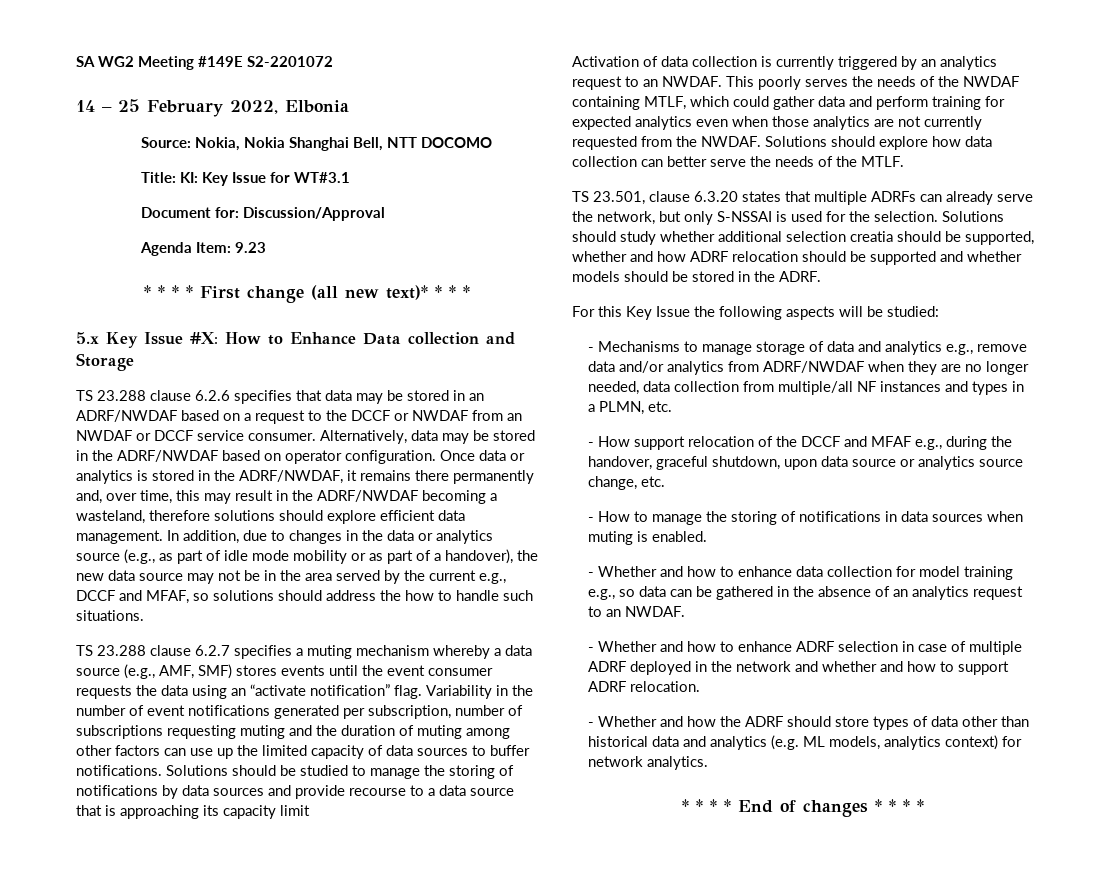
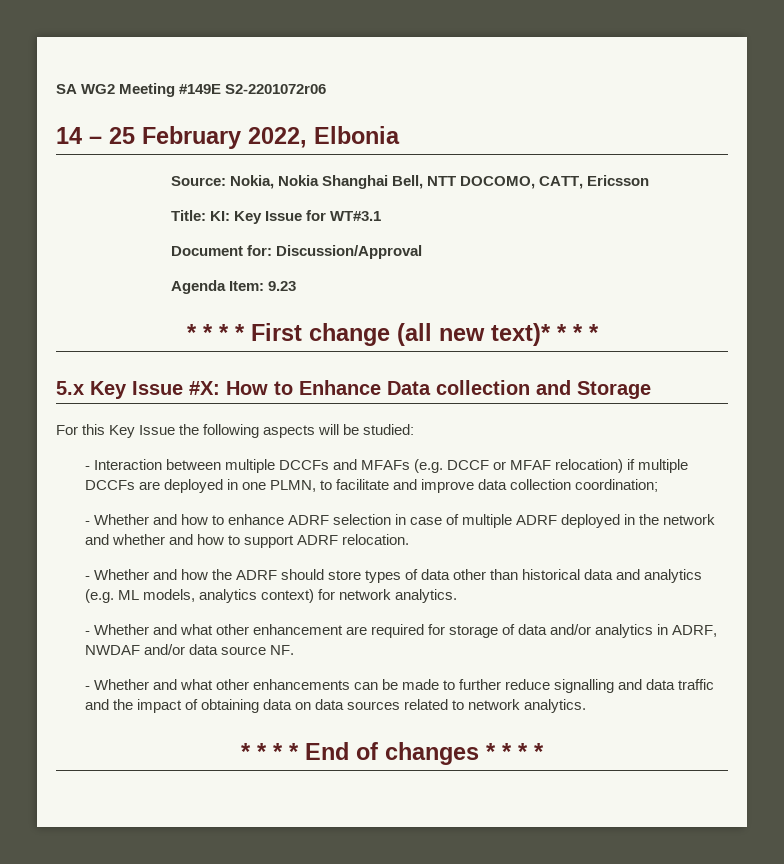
[247,56,333,67] S2-2201072 -> [225,84,327,94] S2-2201072r06
[421,137,493,148] DOCOMO -> [460,175,650,189] DOCOMO, CATT, Ericsson
[76,390,484,404] [76,410,522,424] [76,430,535,444] [76,450,525,464] [76,470,534,484] [76,490,497,504] [76,510,465,524] [76,530,493,544] [76,549,538,564] [76,570,506,584] [76,590,533,604] [76,610,144,621] [76,645,532,659] [76,664,493,679] [76,684,533,699] [76,705,523,719] [76,725,510,739] [76,745,530,759] [76,765,514,779] [76,785,514,799] [76,805,310,819] [572,56,997,70] [572,76,1019,90] [572,96,1005,110] [572,116,982,130] [572,136,992,150] [572,156,904,167] [572,191,1033,205] [572,211,1004,225] [572,231,1034,245] [572,251,1022,265] [572,271,821,282] // TS 23.288 clause 6.2.6 specifies that data may be stored in an ADRF/NWDAF based on a request to the DCCF or NWDAF from an NWDAF or DCCF service consumer. Alternatively, data may be stored in the ADRF/NWDAF based on operator configuration. Once data or analytics is stored in the ADRF/NWDAF, it remains there permanently and, over time, this may result in the ADRF/NWDAF becoming a wasteland, therefore solutions should explore efficient data management. In addition, due to changes in the data or analytics source (e.g., as part of idle mode mobility or as part of a handover), the new data source may not be in the area served by the current e.g., DCCF and MFAF, so solutions should address the how to handle such situations. // TS 23.288 clause 6.2.7 specifies a muting mechanism whereby a data source (e.g., AMF, SMF) stores events until the event consumer requests the data using an “activate notification” flag. Variability in the number of event notifications generated per subscription, number of subscriptions requesting muting and the duration of muting among other factors can use up the limited capacity of data sources to buffer notifications. Solutions should be studied to manage the storing of notifications by data sources and provide recourse to a data source that is approaching its capacity limit // Activation of data collection is currently triggered by an analytics request to an NWDAF. This poorly serves the needs of the NWDAF containing MTLF, which could gather data and perform training for expected analytics even when those analytics are not currently requested from the NWDAF. Solutions should explore how data collection can better serve the needs of the MTLF. // TS 23.501, clause 6.3.20 states that multiple ADRFs can already serve the network, but only S-NSSAI is used for the selection. Solutions should study whether additional selection creatia should be supported, whether and how ADRF relocation should be supported and whether models should be stored in the ADRF. -> (651, 390) none
[598,341,1028,355] [588,361,1030,375] [588,381,1025,395] [588,401,673,415] [588,436,1013,450] [588,456,1024,470] [588,476,666,490] [588,511,1024,525] [588,531,708,545] [588,566,1014,580] [588,586,1024,600] [588,606,686,617] Mechanisms to manage storage of data and analytics e.g., remove data and/or analytics from ADRF/NWDAF when they are no longer needed, data collection from multiple/all NF instances and types in a PLMN, etc. // - How support relocation of the DCCF and MFAF e.g., during the handover, graceful shutdown, upon data source or analytics source change, etc. // - How to manage the storing of notifications in data sources when muting is enabled. // - Whether and how to enhance data collection for model training e.g., so data can be gathered in the absence of an analytics request to an NWDAF. -> [93,459,689,473] [84,479,659,493] Interaction between multiple DCCFs and MFAFs (e.g. DCCF or MFAF relocation) if multiple DCCFs are deployed in one PLMN, to facilitate and improve data collection coordination;
(709, 763) none -> [84,624,718,638] [84,644,294,655] [84,679,715,693] [84,699,587,713] // - Whether and what other enhancement are required for storage of data and/or analytics in ADRF, NWDAF and/or data source NF. // - Whether and what other enhancements can be made to further reduce signalling and data traffic and the impact of obtaining data on data sources related to network analytics.

